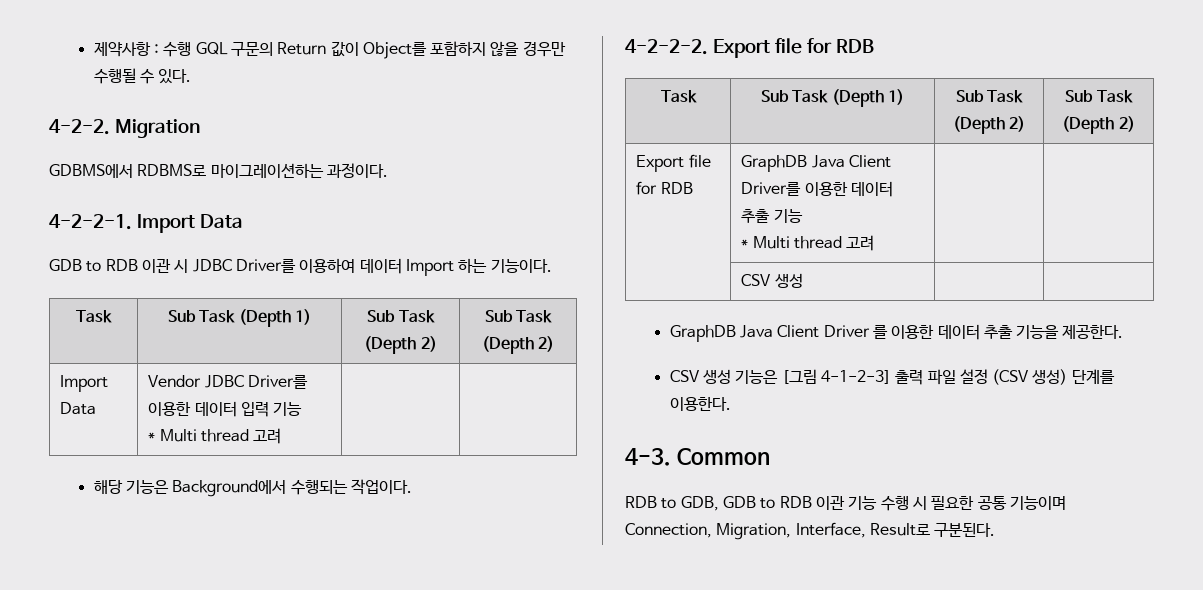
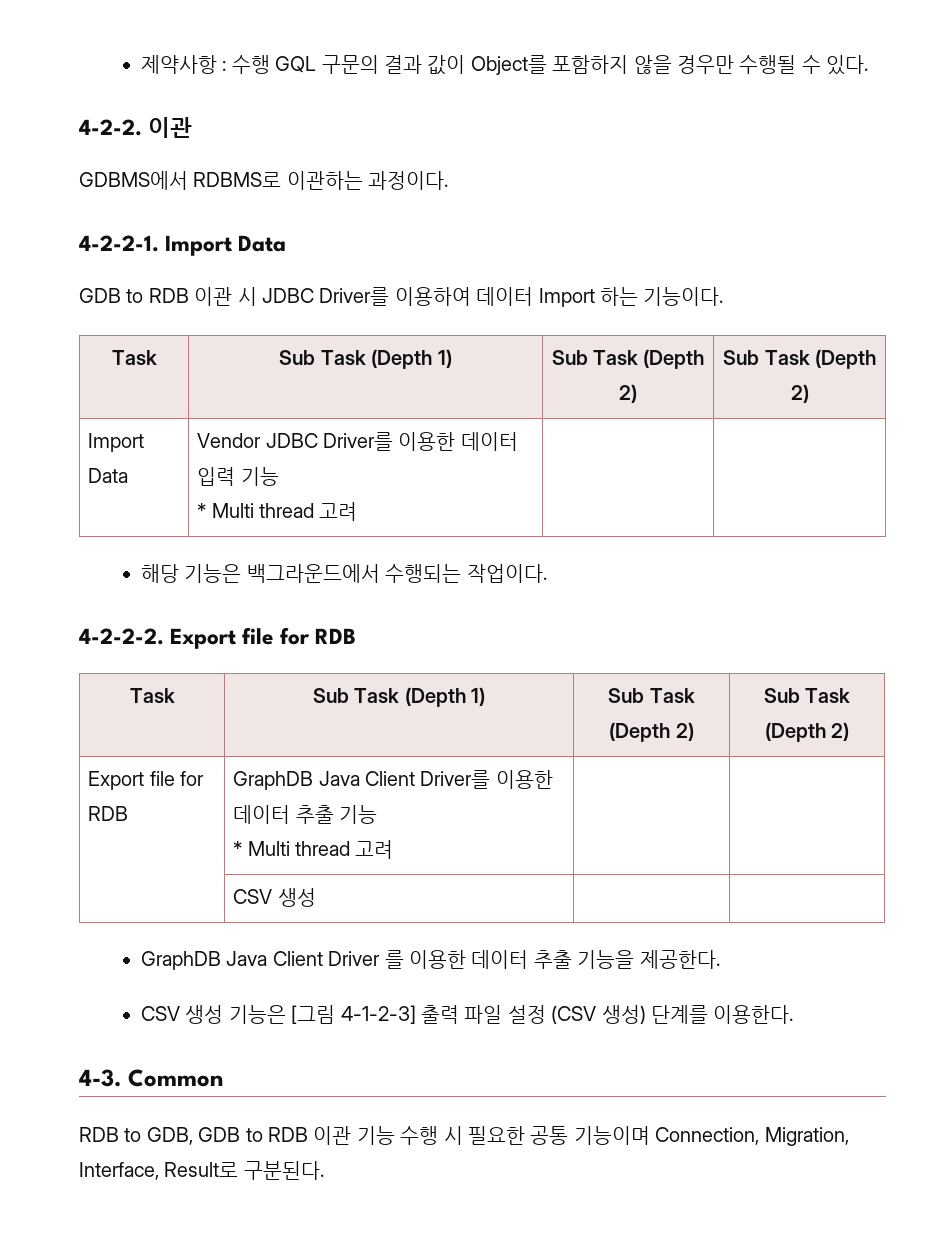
[277,42,327,55] Return -> [383,55,422,74] 결과
[114,119,200,138] Migration -> [148,117,193,138] 이관
[210,163,324,178] 마이그레이션하는 -> [286,171,363,190] 이관하는
[172,480,287,497] Background에서 -> [246,564,380,583] 백그라운드에서

